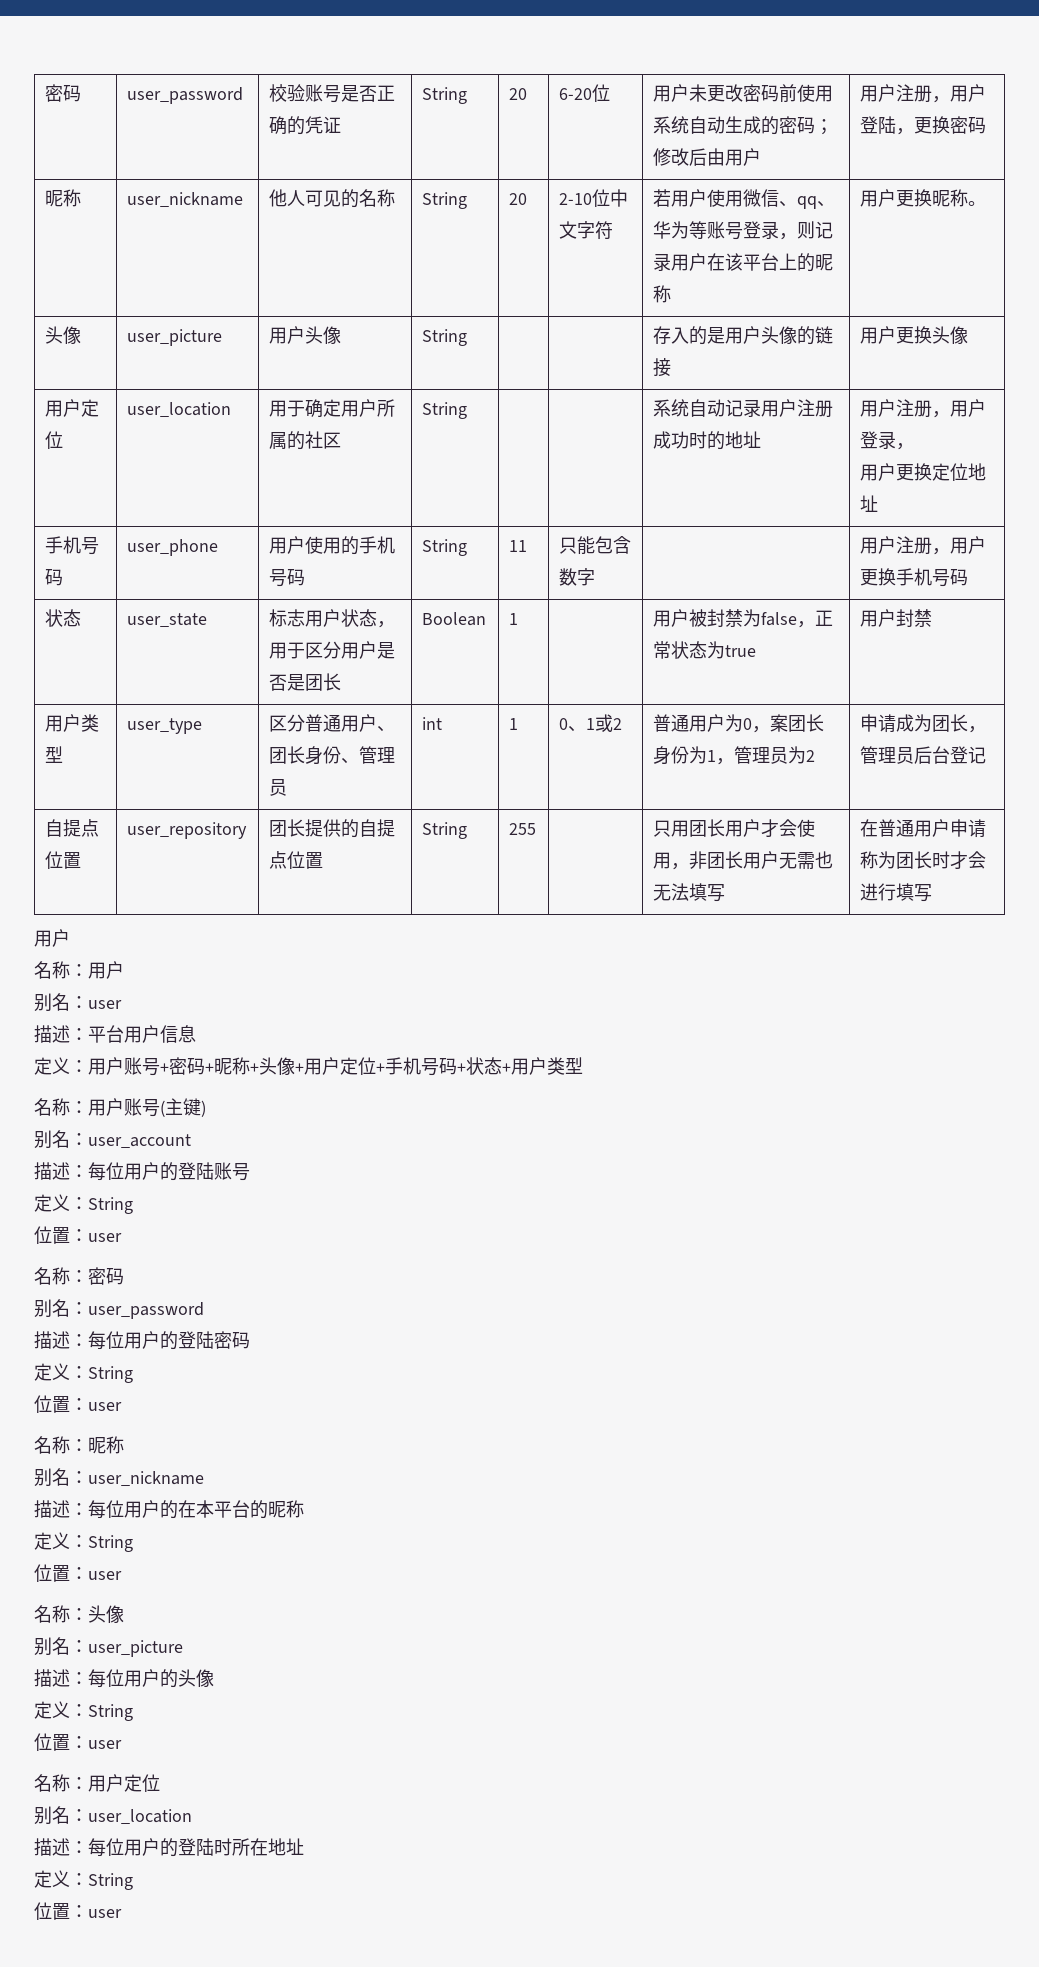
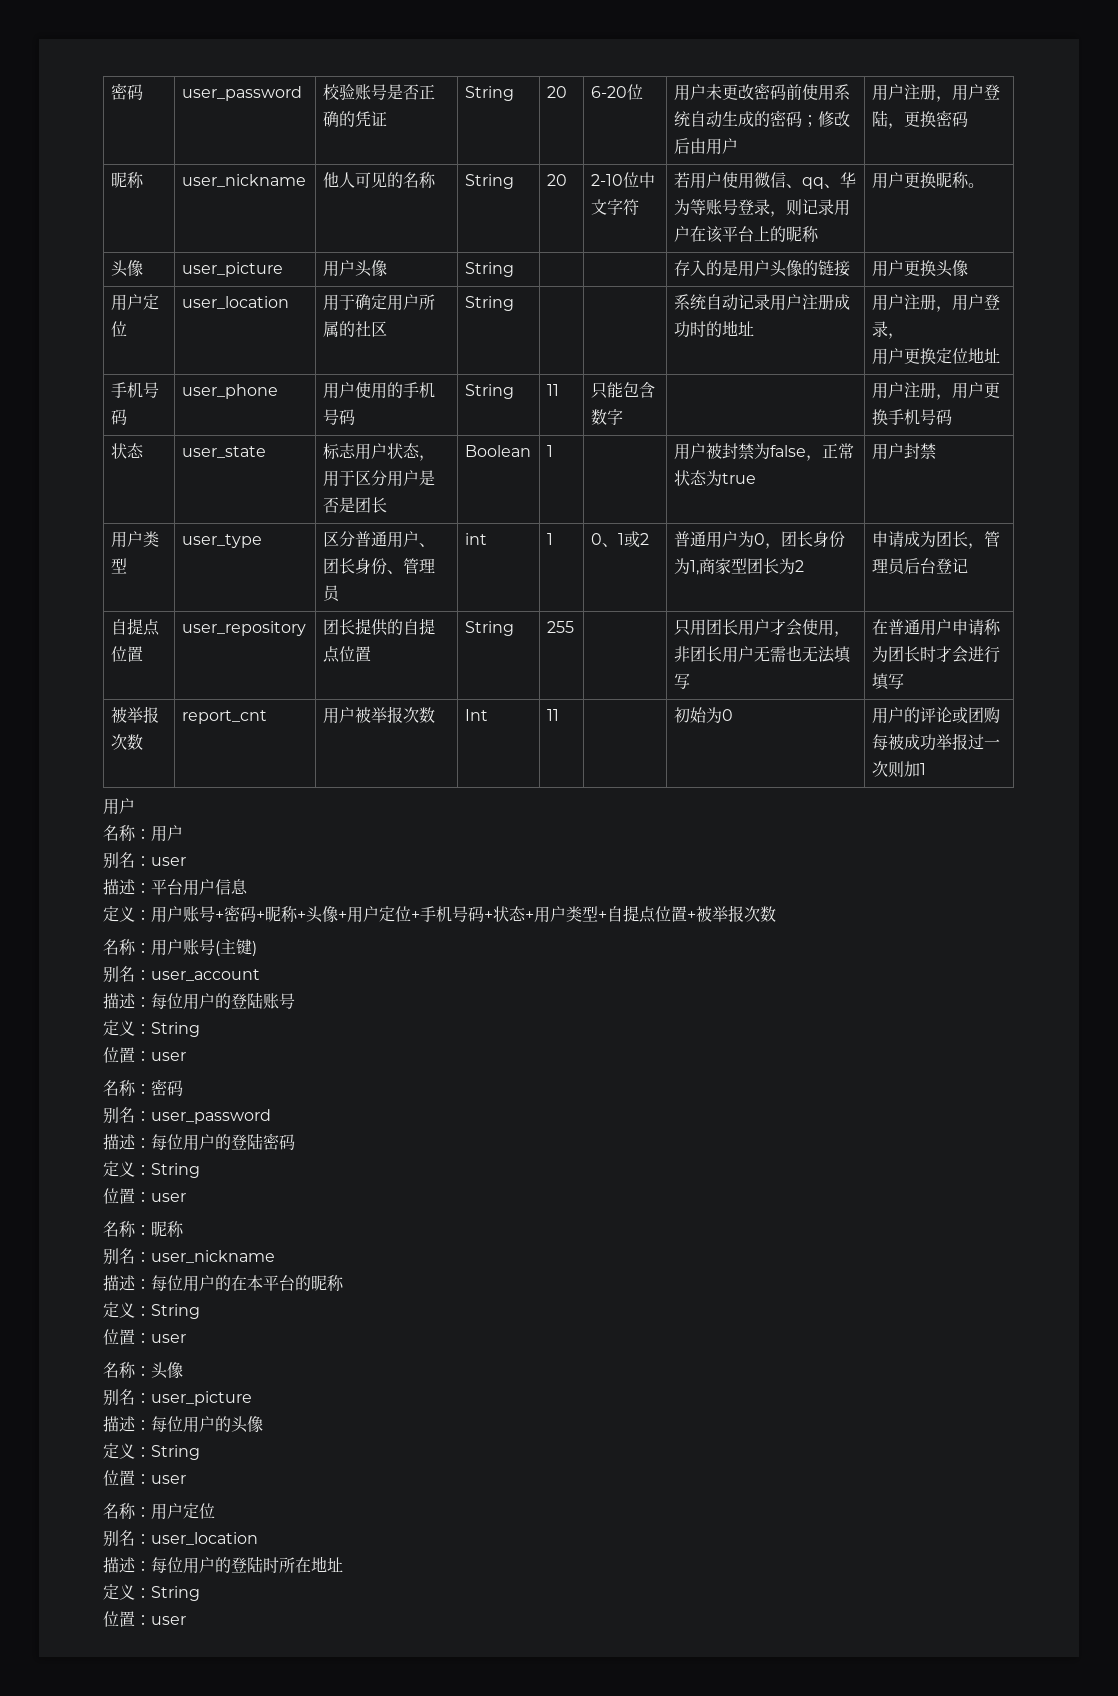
[769,714,788,732] 案 -> (781, 546) none
[706,746,788,765] 1，管理员 -> [689,558,779,575] 1,商家型团长
(932, 893) none -> [110,706,159,723] [110,734,143,750] [181,710,267,724] [322,706,435,724] [464,709,488,721] [546,709,559,721] [673,707,733,723] [871,707,1000,724] [871,733,1000,751] [871,761,926,778] // 被举报次数 | report_cnt | 用户被举报次数 | Int | 11 | | 初始为0 | 用户的评论或团购每被成功举报过一次则加1
(583, 1065) none -> [598,905,776,923] +自提点位置+被举报次数

